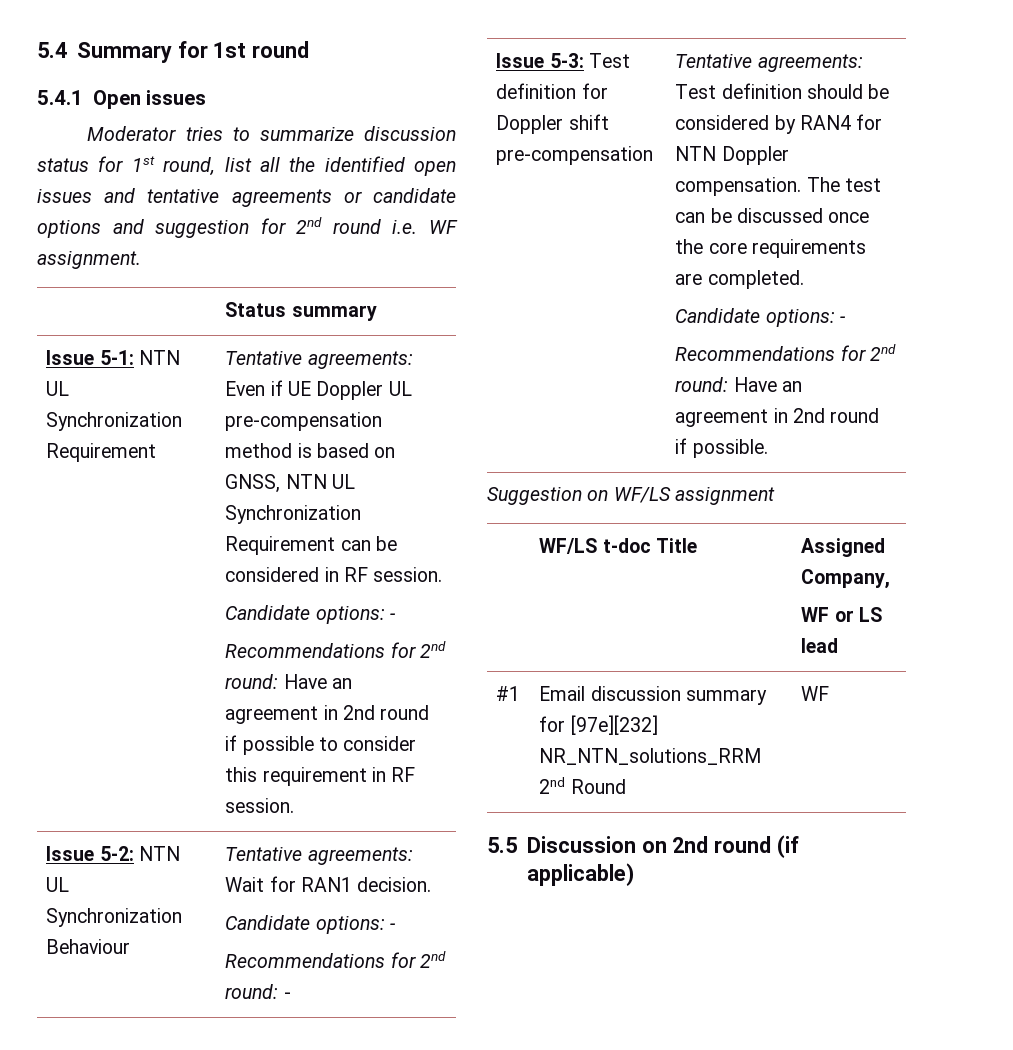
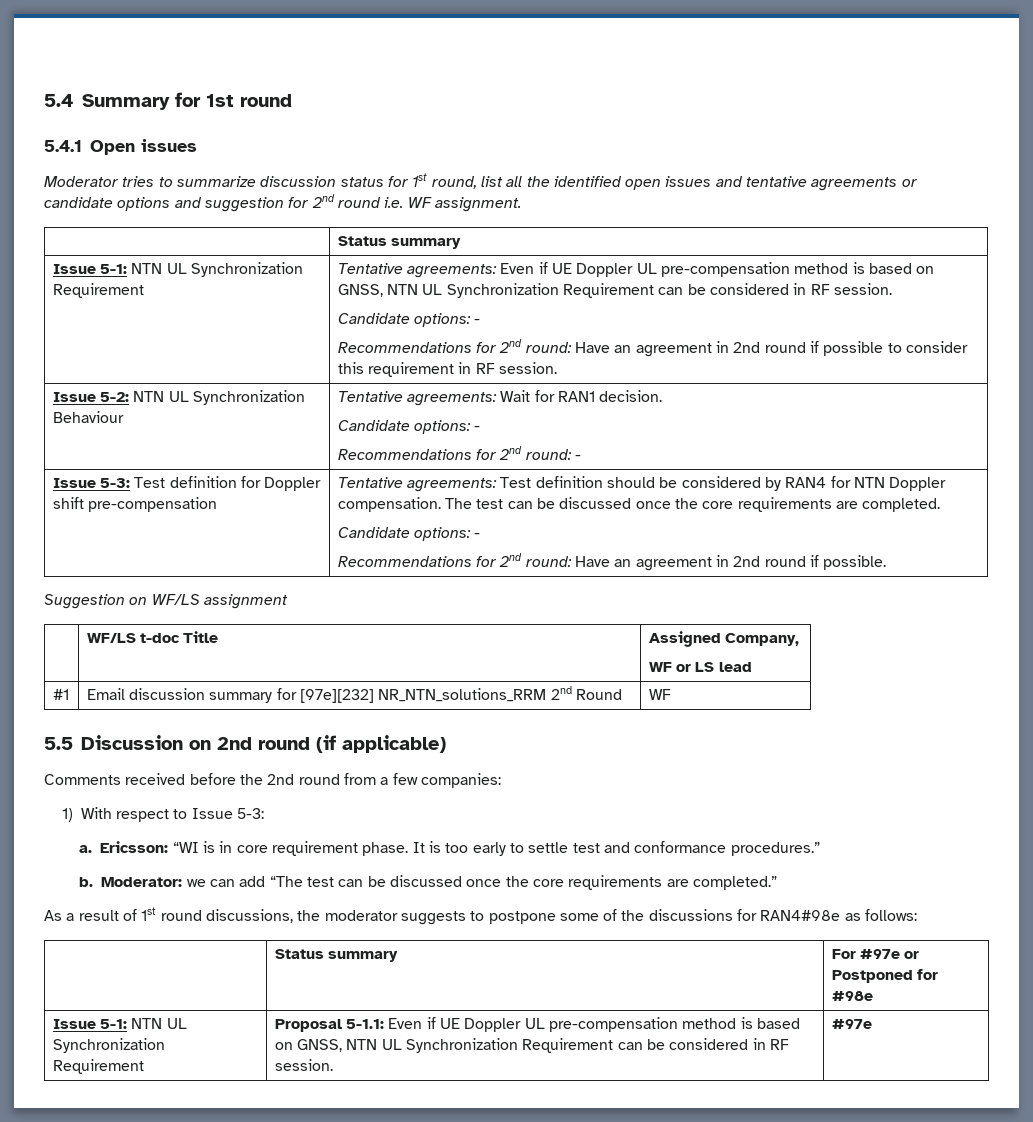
(634, 874) none -> [44,773,501,788] [61,807,264,822] [79,841,820,856] [79,875,777,890] [44,907,918,925] [274,949,398,962] [831,949,920,959] [831,969,938,983] [831,991,873,1001] [52,1018,187,1029] [52,1038,165,1053] [52,1059,144,1074] [274,1017,800,1032] [274,1038,789,1053] [274,1059,333,1071] [831,1019,872,1029] // Comments received before the 2nd round from a few companies: // 1) With respect to Issue 5-3: // a. Ericsson: “WI is in core requirement phase. It is too early to settle test and conformance procedures.” // b. Moderator: we can add “The test can be discussed once the core requirements are completed.” // As a result of 1st round discussions, the moderator suggests to postpone some of the discussions for RAN4#98e as follows: // | Status summary | For #97e or Postponed for #98e // Issue 5-1: NTN UL Synchronization Requirement | Proposal 5-1.1: Even if UE Doppler UL pre-compensation method is based on GNSS, NTN UL Synchronization Requirement can be considered in RF session. | #97e

